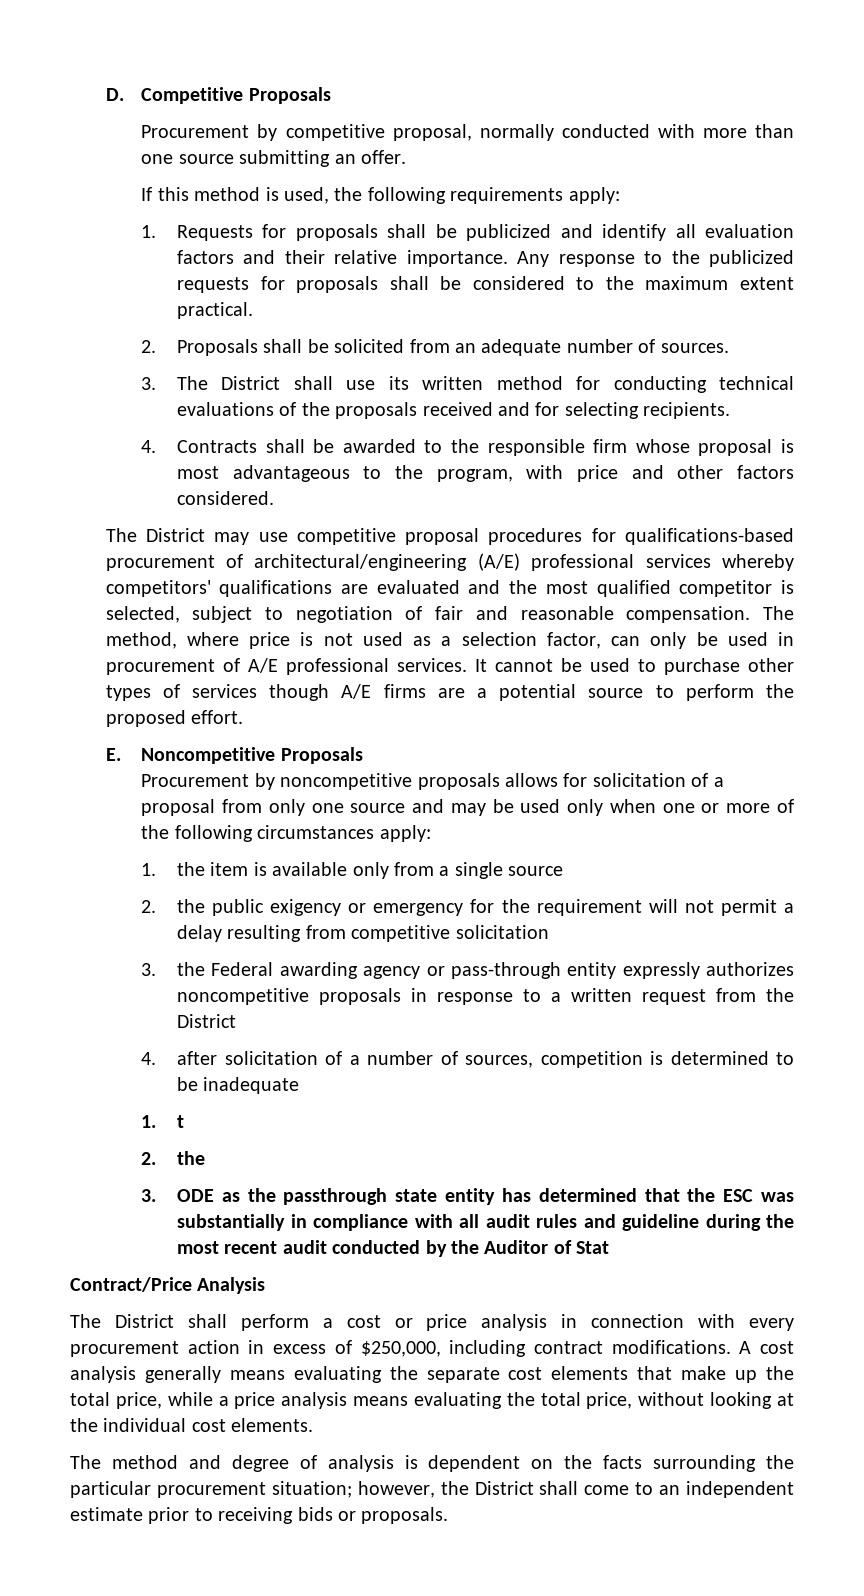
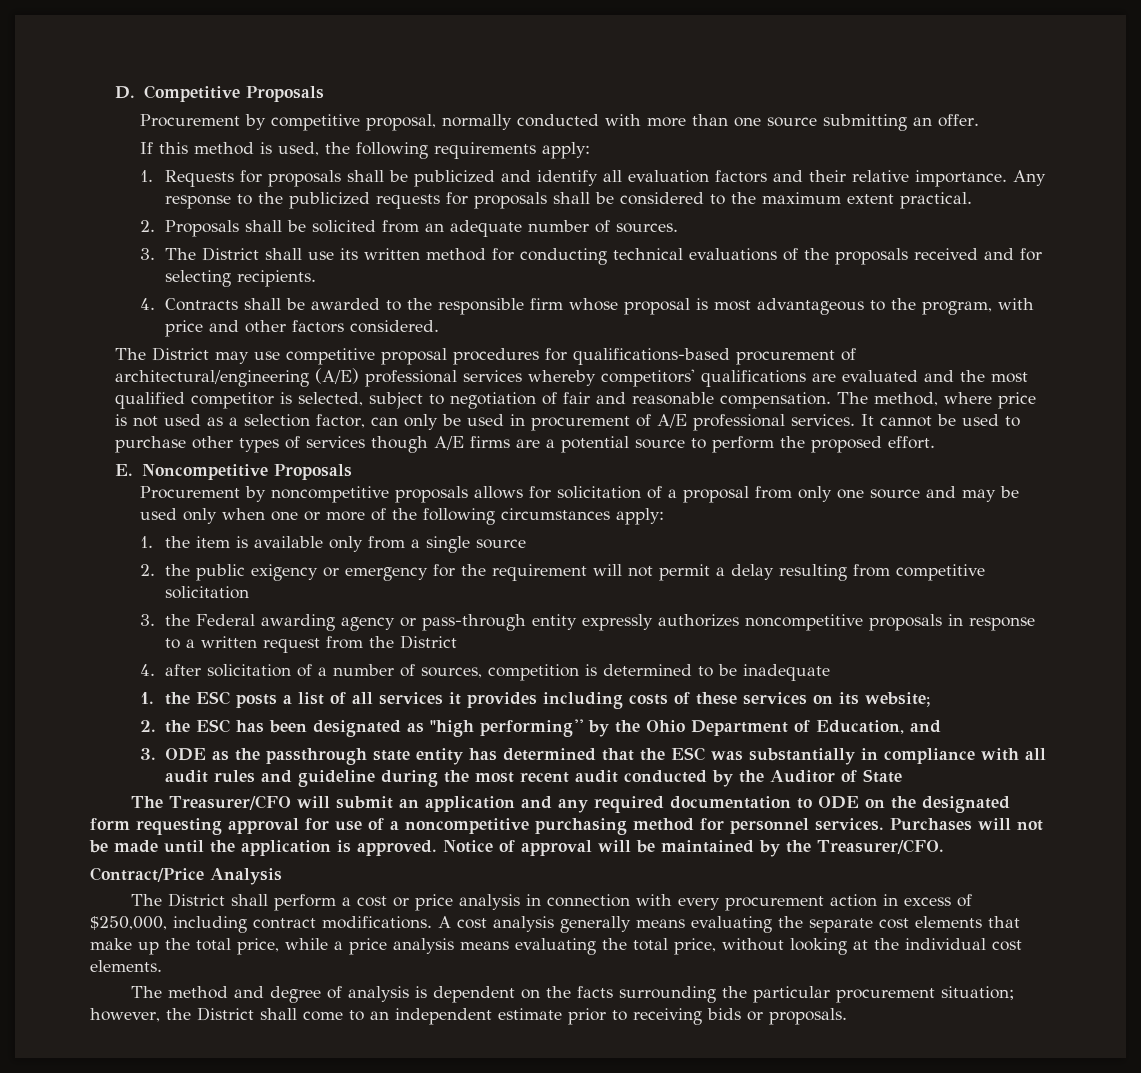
[177,1115,185,1128] [141,1151,206,1165] t // 2. the -> [164,691,930,709] [139,719,941,737] the ESC posts a list of all services it provides including costs of these services on its website; // 2. the ESC has been designated as "high performing'' by the Ohio Department of Education, and
[576,1241,610,1254] Stat -> [862,769,902,783] [131,795,1011,813] [90,818,1043,835] [89,839,944,857] State // The Treasurer/CFO will submit an application and any required documentation to ODE on the designated form requesting approval for use of a noncompetitive purchasing method for personnel services. Purchases will not be made until the application is approved. Notice of approval will be maintained by the Treasurer/CFO.

